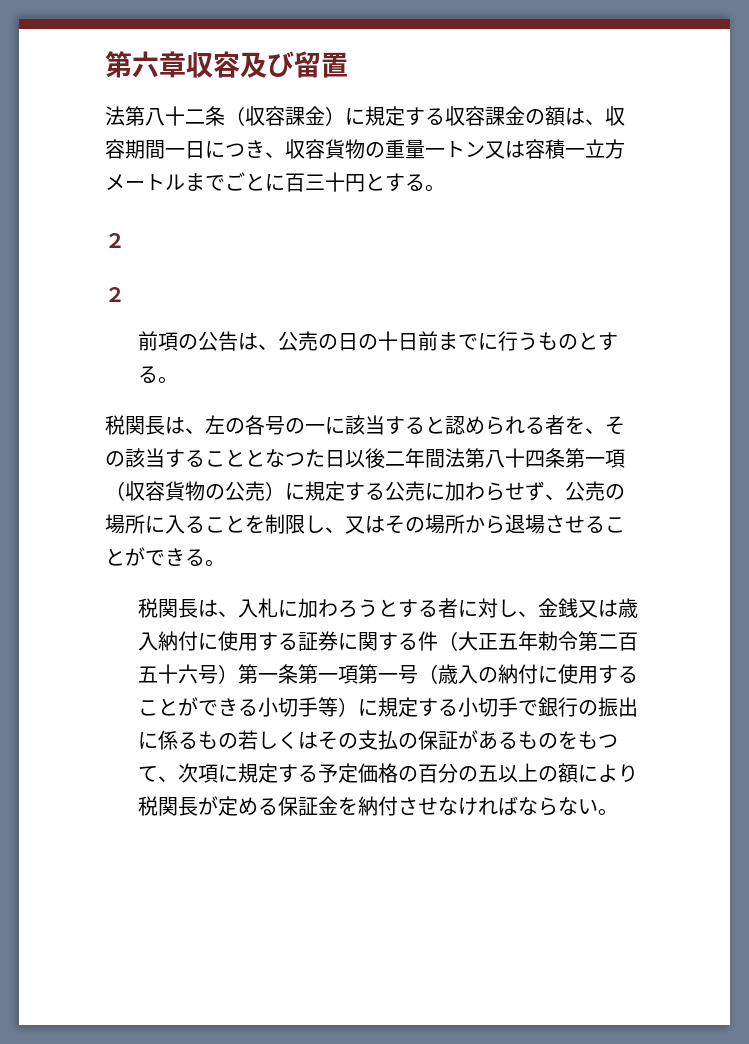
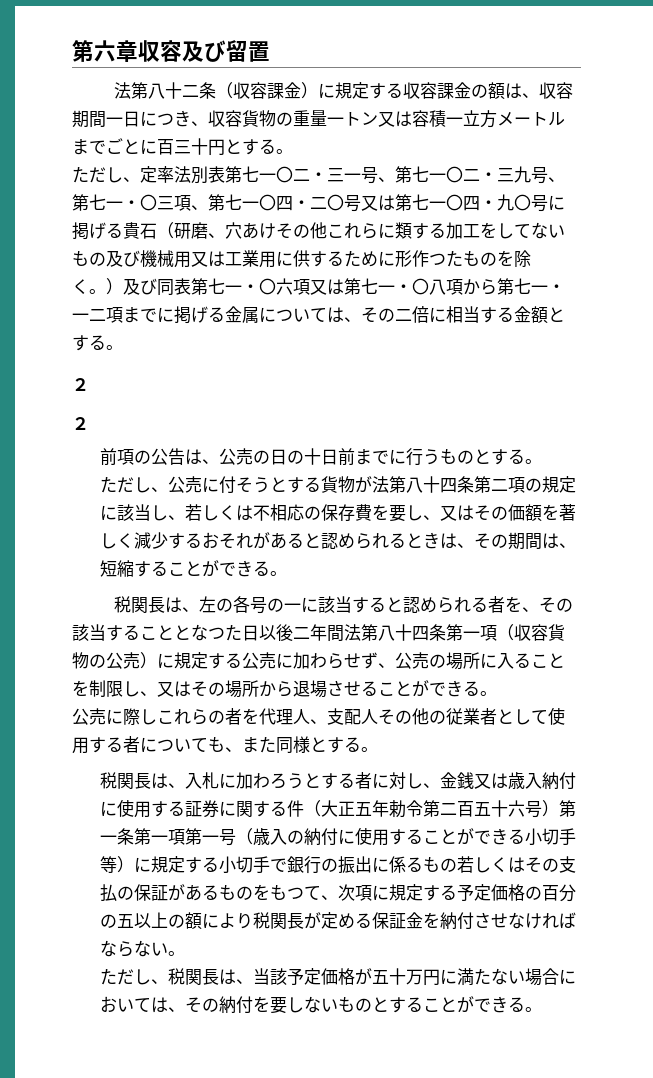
(445, 188) none -> [72,166,565,184] [72,194,565,212] [72,222,565,240] [72,250,531,268] [72,278,565,296] [72,306,565,324] [72,335,123,351] // ただし、定率法別表第七一〇二・三一号、第七一〇二・三九号、第七一・〇三項、第七一〇四・二〇号又は第七一〇四・九〇号に掲げる貴石（研磨、穴あけその他これらに類する加工をしてないもの及び機械用又は工業用に供するために形作つたものを除く。）及び同表第七一・〇六項又は第七一・〇八項から第七一・一二項までに掲げる金属については、その二倍に相当する金額とする。
(179, 380) none -> [99,476,576,494] [99,504,576,522] [99,532,576,550] [99,560,287,577] // ただし、公売に付そうとする貨物が法第八十四条第二項の規定に該当し、若しくは不相応の保存費を要し、又はその価額を著しく減少するおそれがあると認められるときは、その期間は、短縮することができる。
(225, 563) none -> [72,707,565,726] [72,736,378,754] // 公売に際しこれらの者を代理人、支配人その他の従業者として使用する者についても、また同様とする。
(619, 812) none -> [99,968,576,986] [99,996,542,1014] // ただし、税関長は、当該予定価格が五十万円に満たない場合においては、その納付を要しないものとすることができる。

